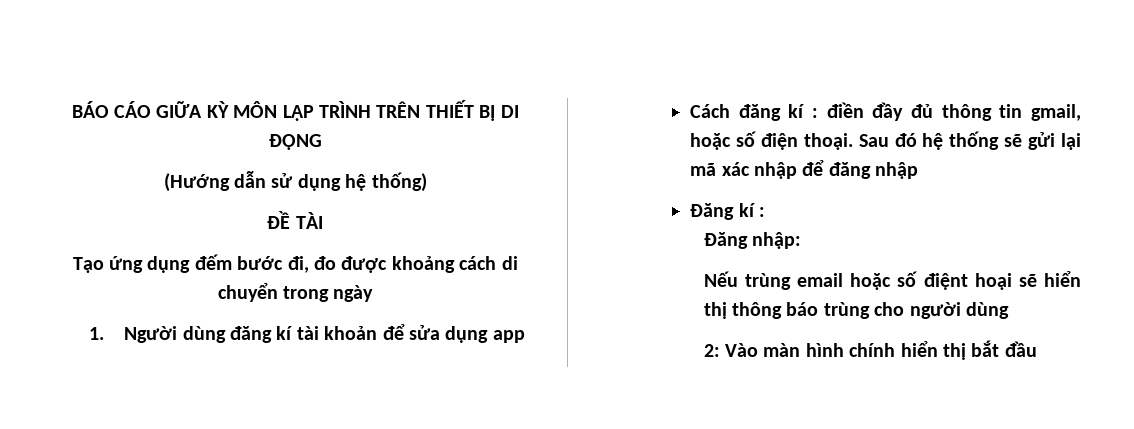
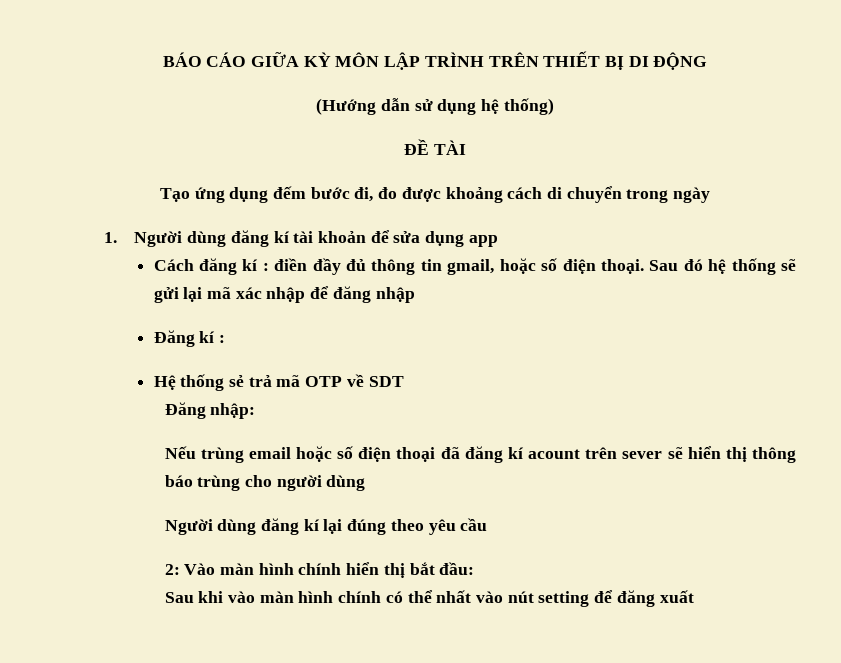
(765, 212) none -> [153,374,404,391] // Hệ thống sẻ trả mã OTP về SDT
[923,273,1012,290] điệnt hoại -> [358,446,663,463] điện thoại đã đăng kí acount trên sever
(1010, 310) none -> [164,518,488,535] // Người dùng đăng kí lại đúng theo yêu cầu
[1004,341,1037,357] đầu -> [439,562,475,575] [164,590,694,607] đầu: // Sau khi vào màn hình chính có thể nhất vào nút setting để đăng xuất

